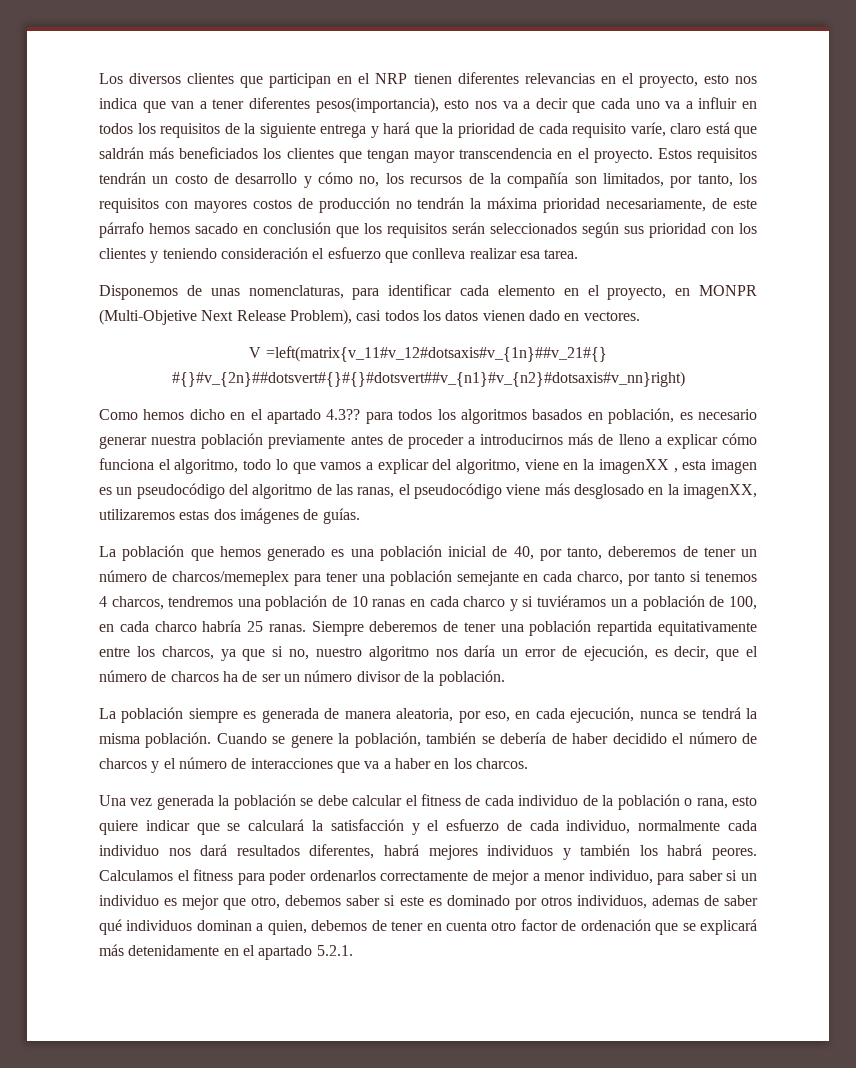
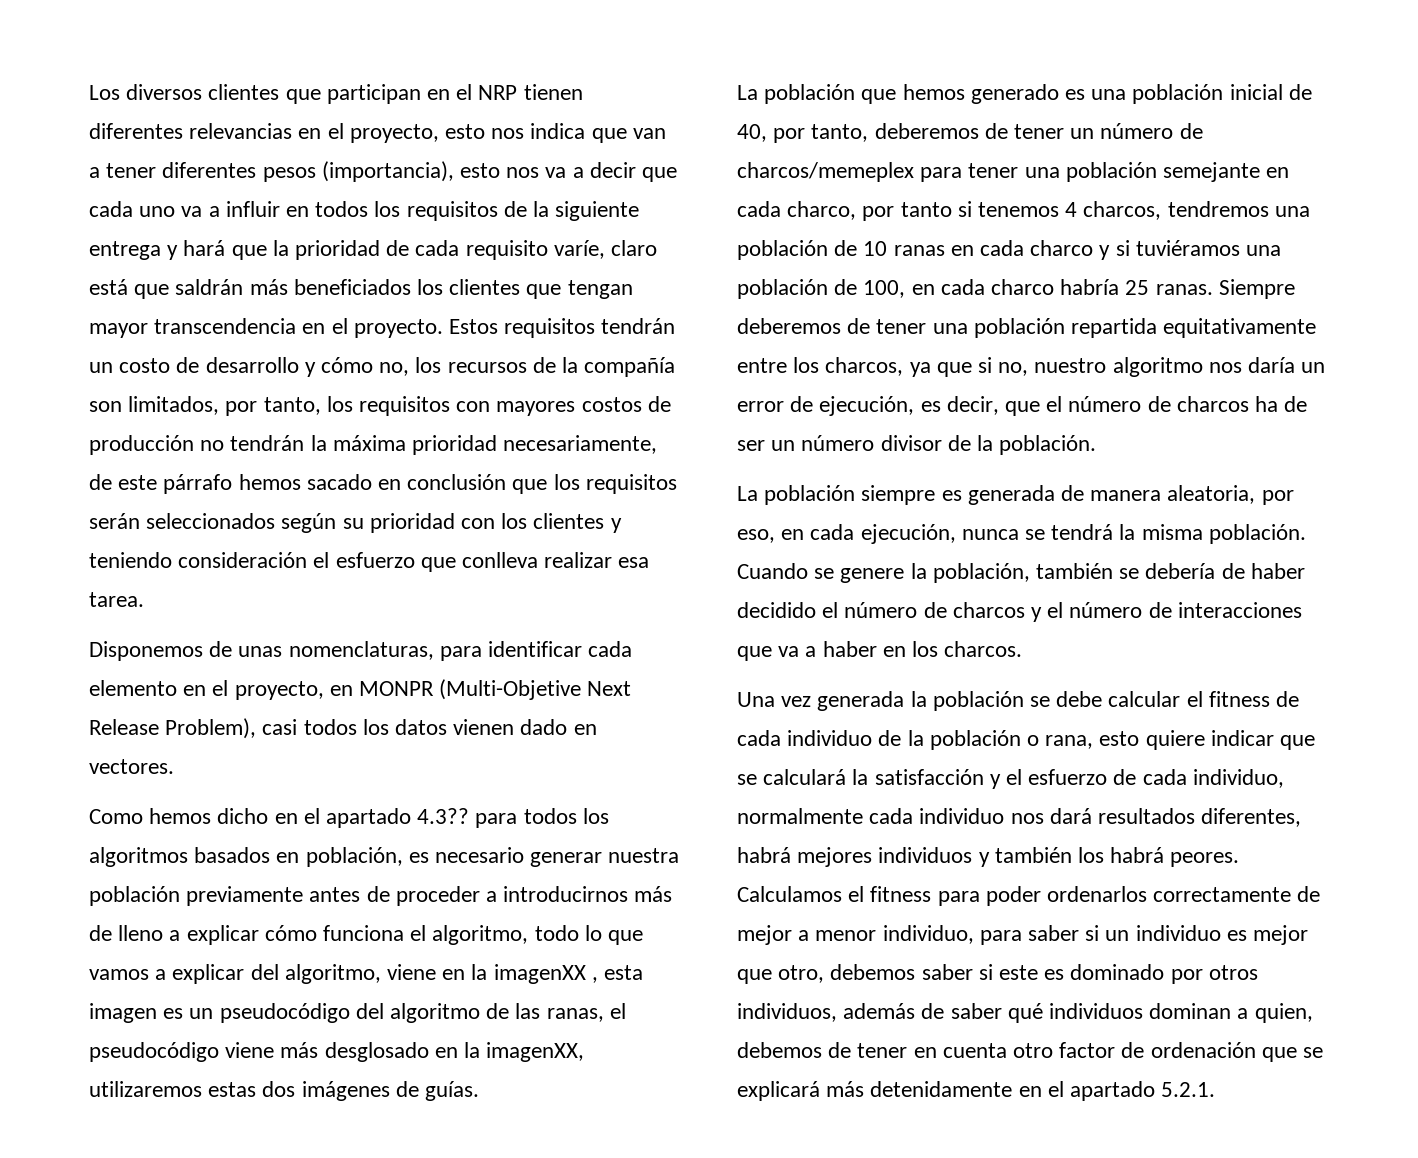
[315,97,439,113] pesos(importancia), -> [262,161,454,182] pesos (importancia),
[624,226,644,234] sus -> [342,518,364,529] su
[249,346,607,362] [171,371,685,387] // V =left(matrix{v_11#v_12#dotsaxis#v_{1n}##v_21#{} #{}#v_{2n}##dotsvert#{}#{}#dotsvert##v_{n1}#v_{n2}#dotsaxis#v_nn}right) -> (174, 766) none
[610,599,639,607] un a -> [1246,245,1282,256] una
[651,895,699,906] ademas -> [843,1003,916,1019] además

